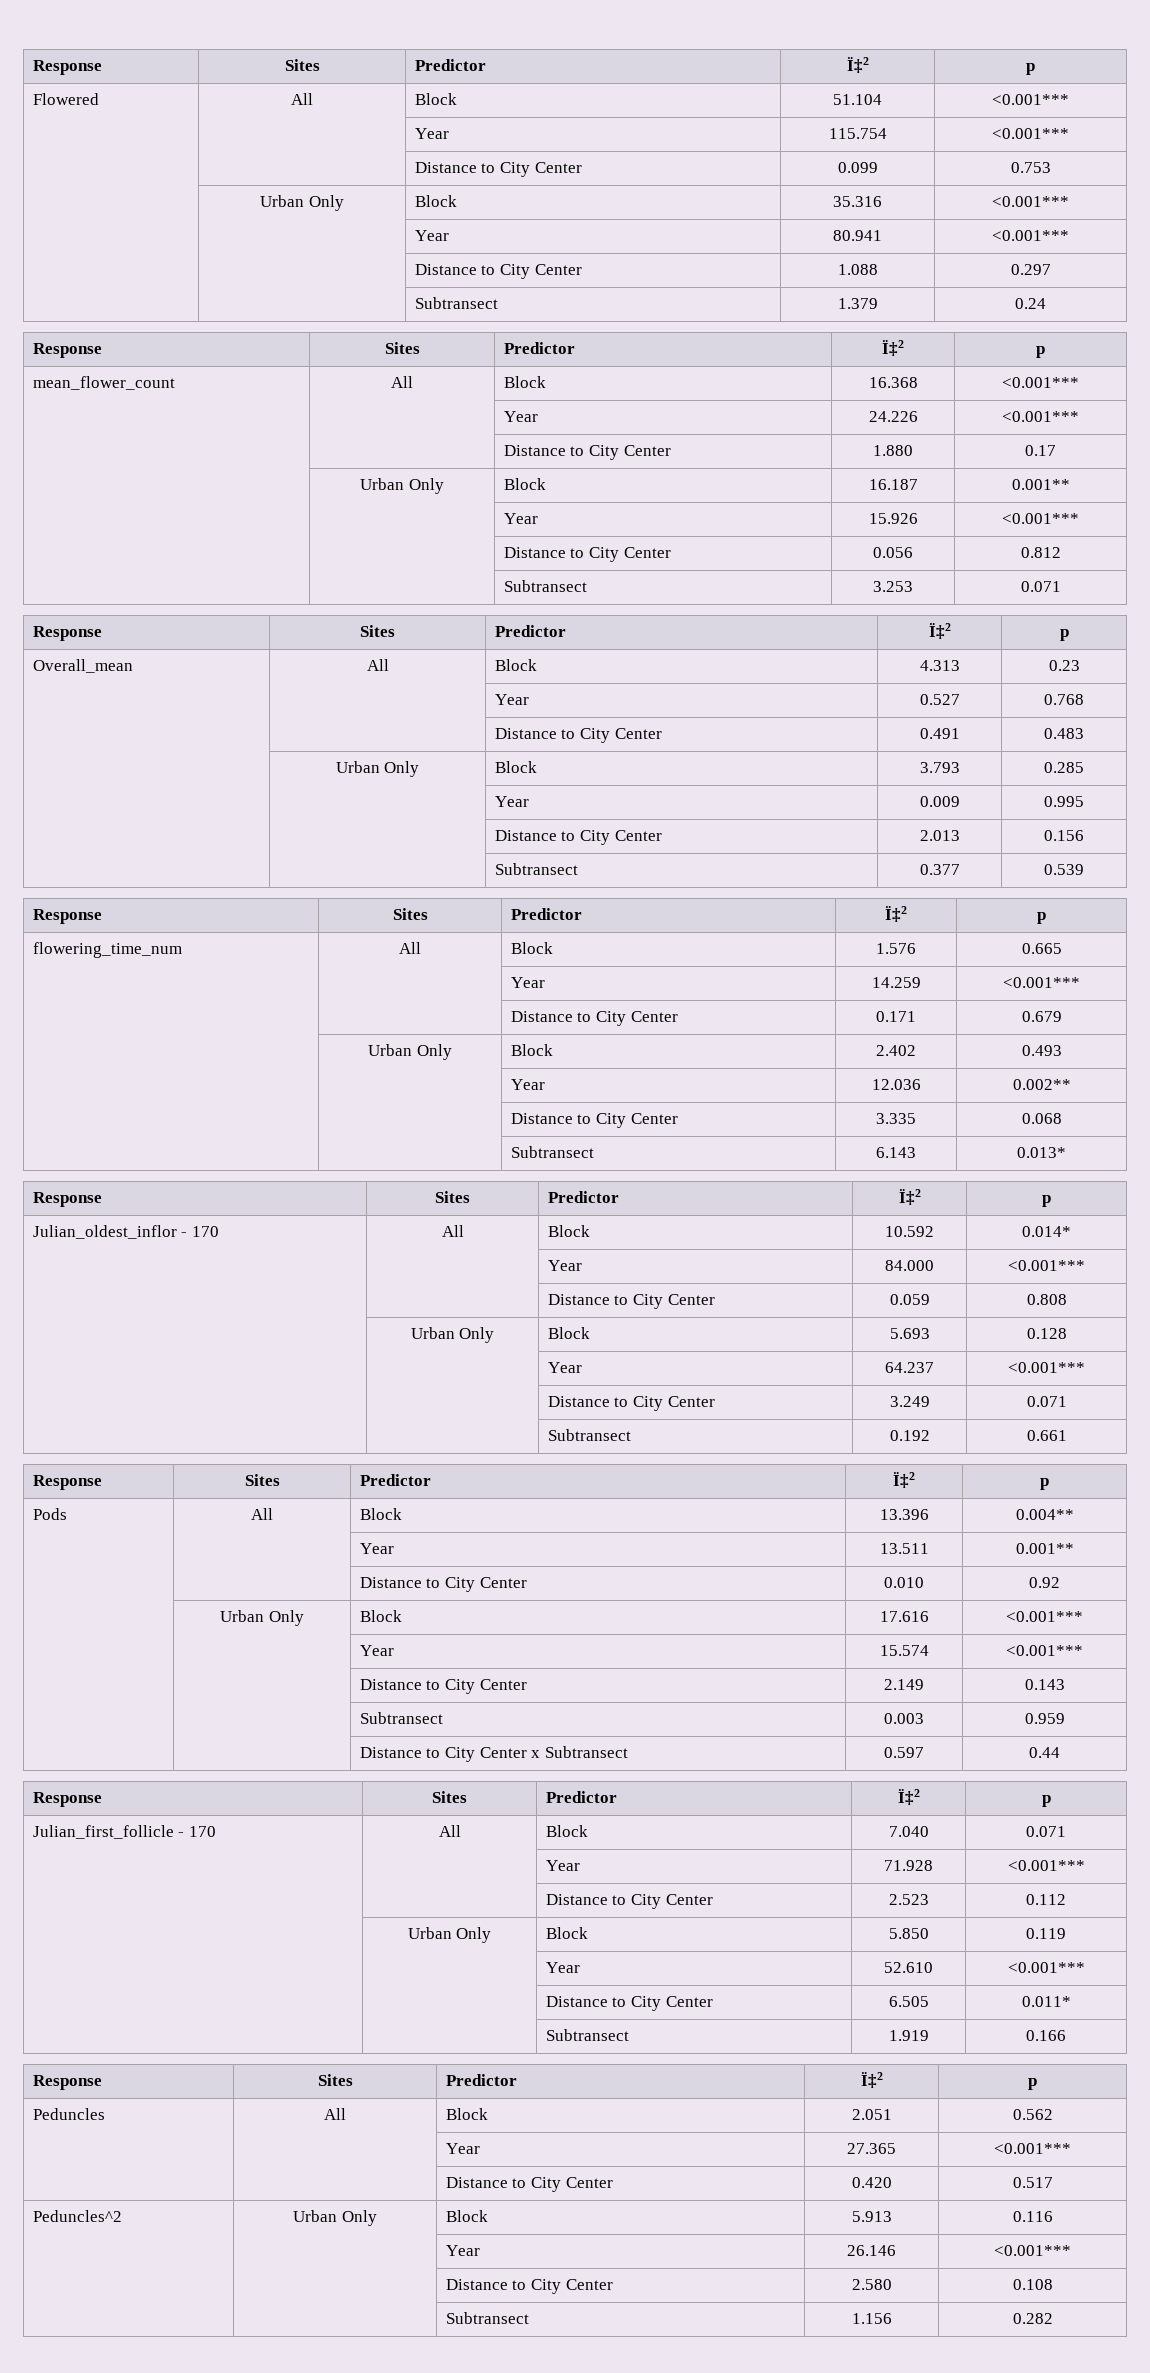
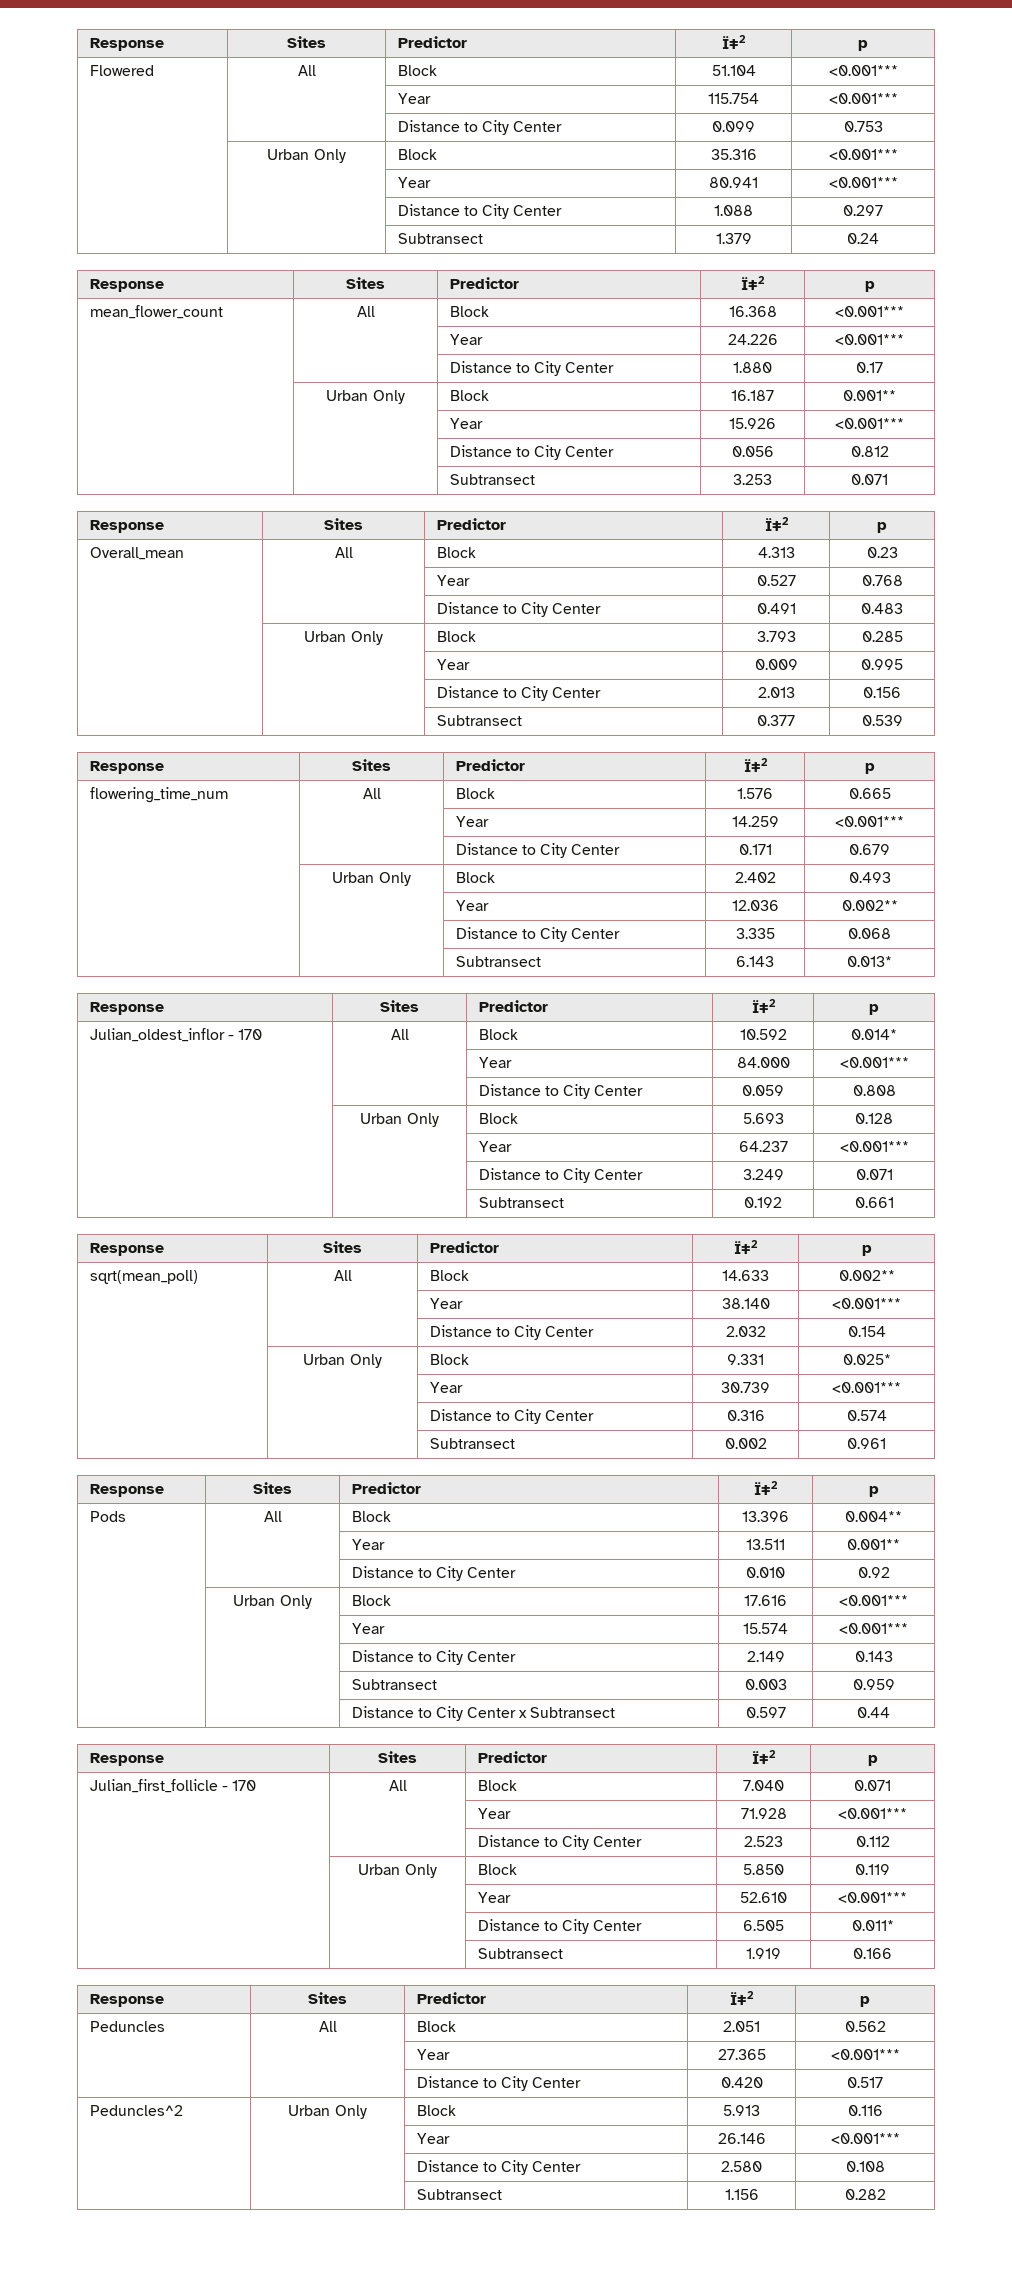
(1049, 1484) none -> [89,1270,198,1284] [333,1270,352,1281] [429,1270,469,1281] [722,1270,769,1281] [838,1270,895,1281] [429,1298,463,1309] [721,1298,770,1309] [832,1298,901,1309] [429,1325,595,1340] [725,1326,766,1337] [847,1326,886,1337] [303,1354,382,1368] [429,1354,469,1365] [727,1354,764,1365] [842,1354,891,1365] [429,1382,463,1393] [721,1382,770,1393] [832,1382,901,1393] [429,1409,595,1424] [726,1410,765,1421] [846,1410,887,1421] [429,1438,515,1449] [724,1438,767,1449] [847,1438,886,1449] [89,1484,164,1497] [253,1482,292,1494] [351,1482,421,1494] [754,1481,778,1495] [868,1486,879,1497] // sqrt(mean_poll) | All | Block | 14.633 | 0.002** // | | Year | 38.140 | <0.001*** // | | Distance to City Center | 2.032 | 0.154 // | Urban Only | Block | 9.331 | 0.025* // | | Year | 30.739 | <0.001*** // | | Distance to City Center | 0.316 | 0.574 // | | Subtransect | 0.002 | 0.961 // Response | Sites | Predictor | Ï‡2 | p

